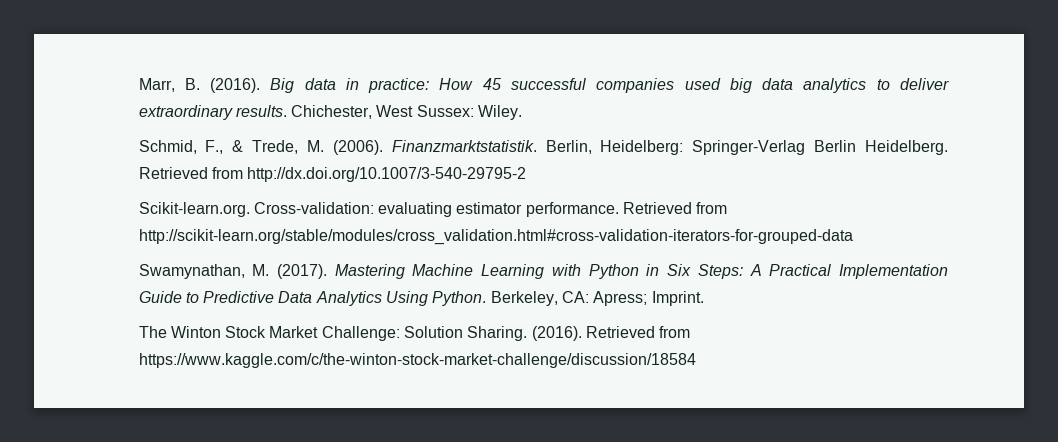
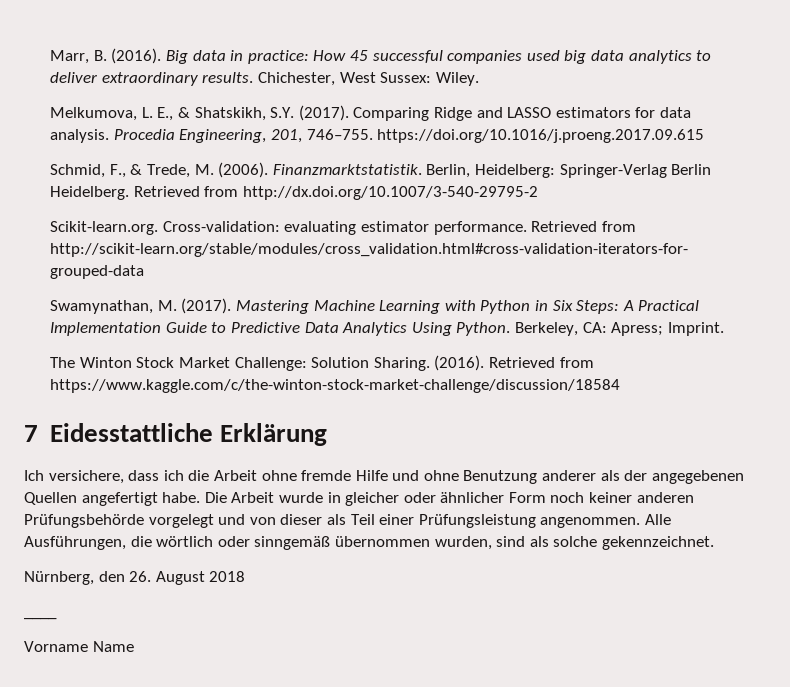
(523, 112) none -> [50,105,691,121] [50,129,705,143] // Melkumova, L. E., & Shatskikh, S.Y. (2017). Comparing Ridge and LASSO estimators for data analysis. Procedia Engineering, 201, 746–755. https://doi.org/10.1016/j.proeng.2017.09.615
(696, 360) none -> [24,423,328,446] [24,470,744,484] [24,492,694,506] [24,514,671,528] [24,536,714,550] [24,571,246,585] [24,617,57,620] [24,641,134,652] // 7 Eidesstattliche Erklärung // Ich versichere, dass ich die Arbeit ohne fremde Hilfe und ohne Benutzung anderer als der angegebenen Quellen angefertigt habe. Die Arbeit wurde in gleicher oder ähnlicher Form noch keiner anderen Prüfungsbehörde vorgelegt und von dieser als Teil einer Prüfungsleistung angenommen. Alle Ausführungen, die wörtlich oder sinngemäß übernommen wurden, sind als solche gekennzeichnet. // Nürnberg, den 26. August 2018 // ____ // Vorname Name

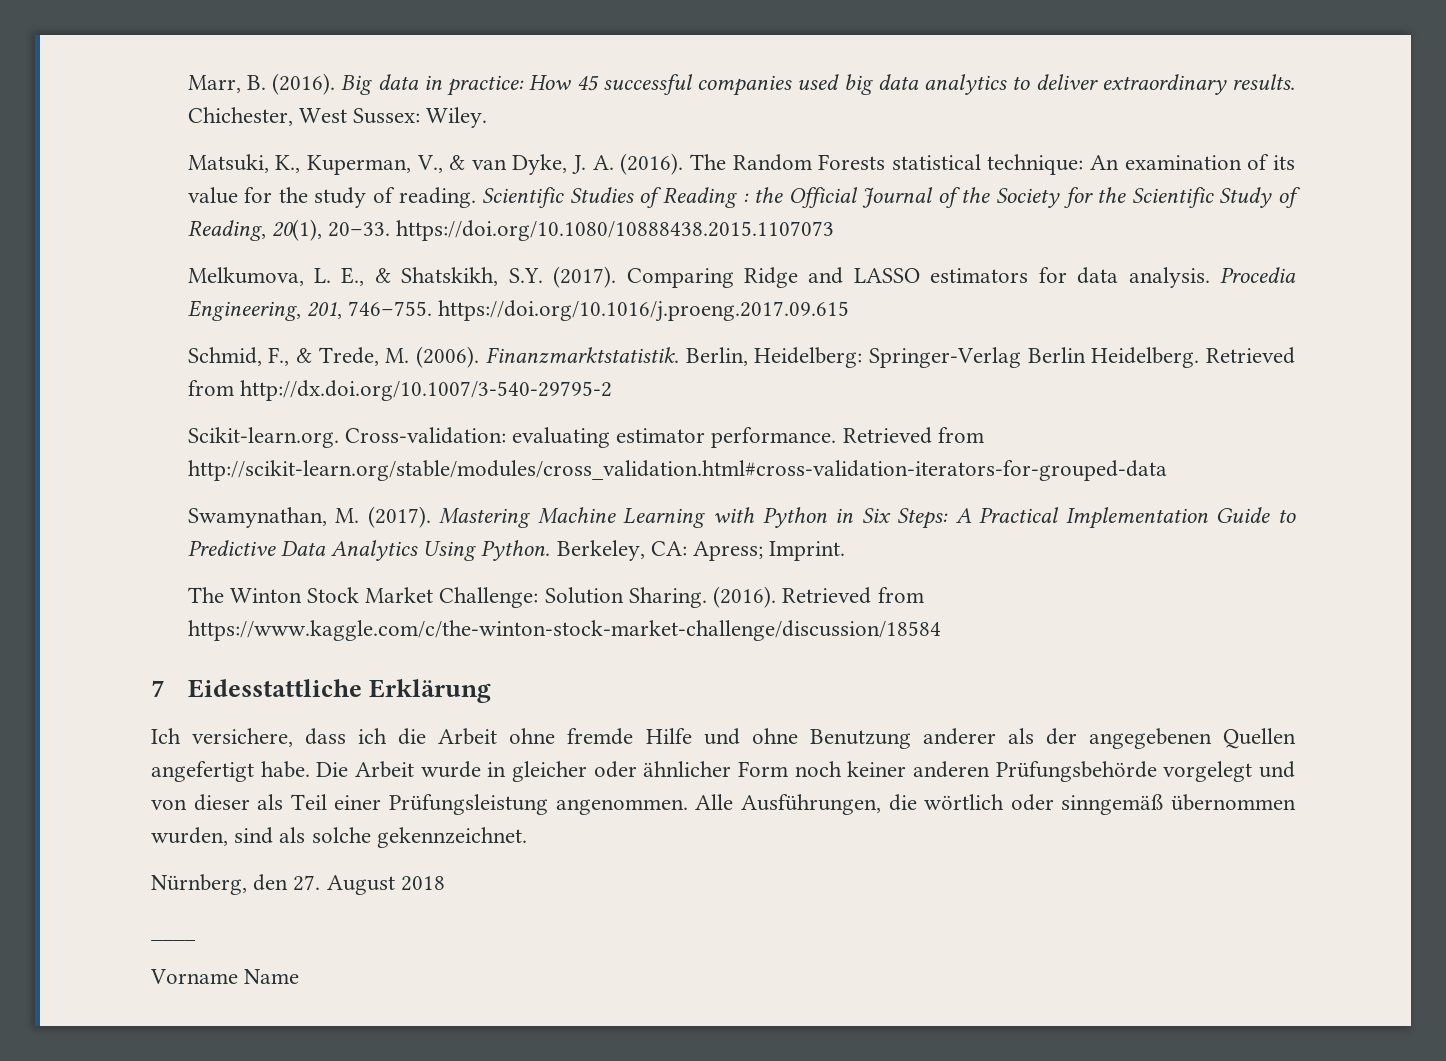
(479, 79) none -> [187,153,1296,175] [187,187,1301,208] [187,219,835,241] // Matsuki, K., Kuperman, V., & van Dyke, J. A. (2016). The Random Forests statistical technique: An examination of its value for the study of reading. Scientific Studies of Reading : the Official Journal of the Society for the Scientific Study of Reading, 20(1), 20–33. https://doi.org/10.1080/10888438.2015.1107073
[129,571,152,582] 26. -> [293,875,321,891] 27.

